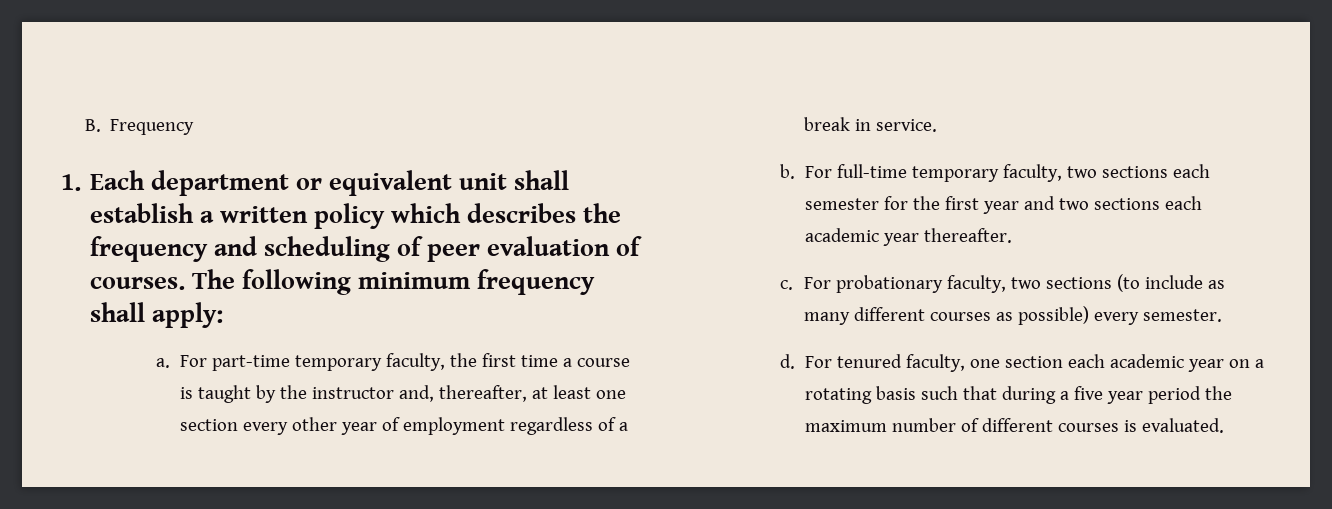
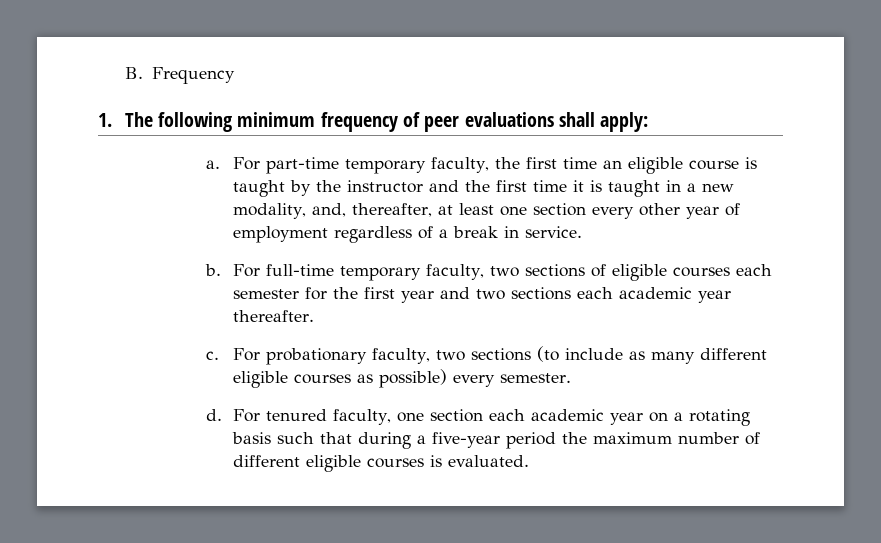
[90,170,570,196] [90,203,622,229] [90,236,643,262] [90,277,186,290] Each department or equivalent unit shall establish a written policy which describes the frequency and scheduling of peer evaluation of courses. -> (112, 120) none
(596, 282) none -> [402,112,554,132] of peer evaluations
[563,358,573,367] a -> [602,157,683,174] an eligible
(395, 393) none -> [428,180,734,197] [232,203,306,219] and the first time it is taught in a new modality,
(1168, 172) none -> [590,264,730,281] of eligible courses
(926, 314) none -> [232,371,288,388] eligible
[1073,386,1143,404] five year -> [431,432,500,448] five-year
(1053, 425) none -> [305,455,361,472] eligible

